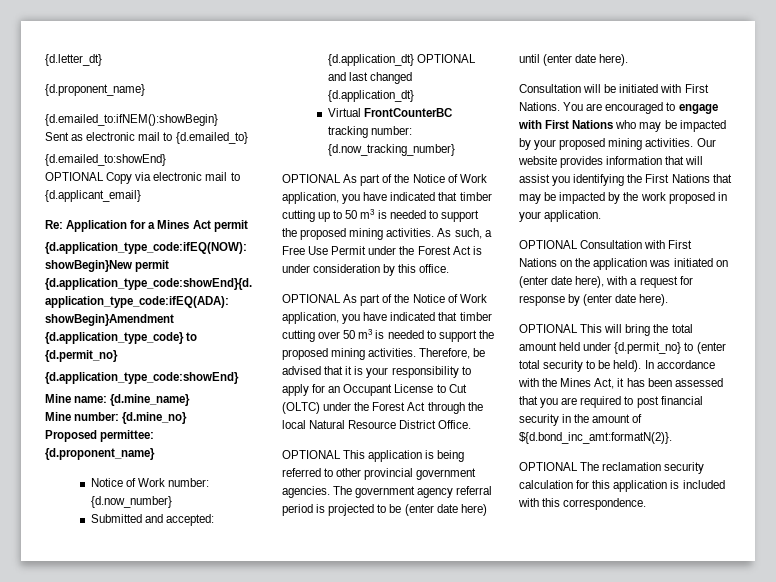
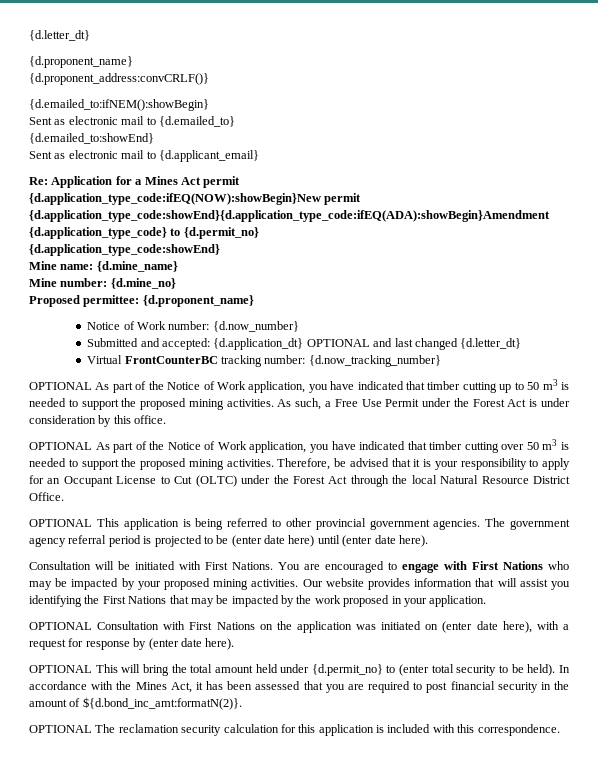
(145, 90) none -> [29,73,209,85] // {d.proponent_address:convCRLF()}
[45,172,152,184] OPTIONAL Copy via -> [29,151,66,159] Sent as
[327,90,414,102] {d.application_dt} -> [460,338,522,349] {d.letter_dt}

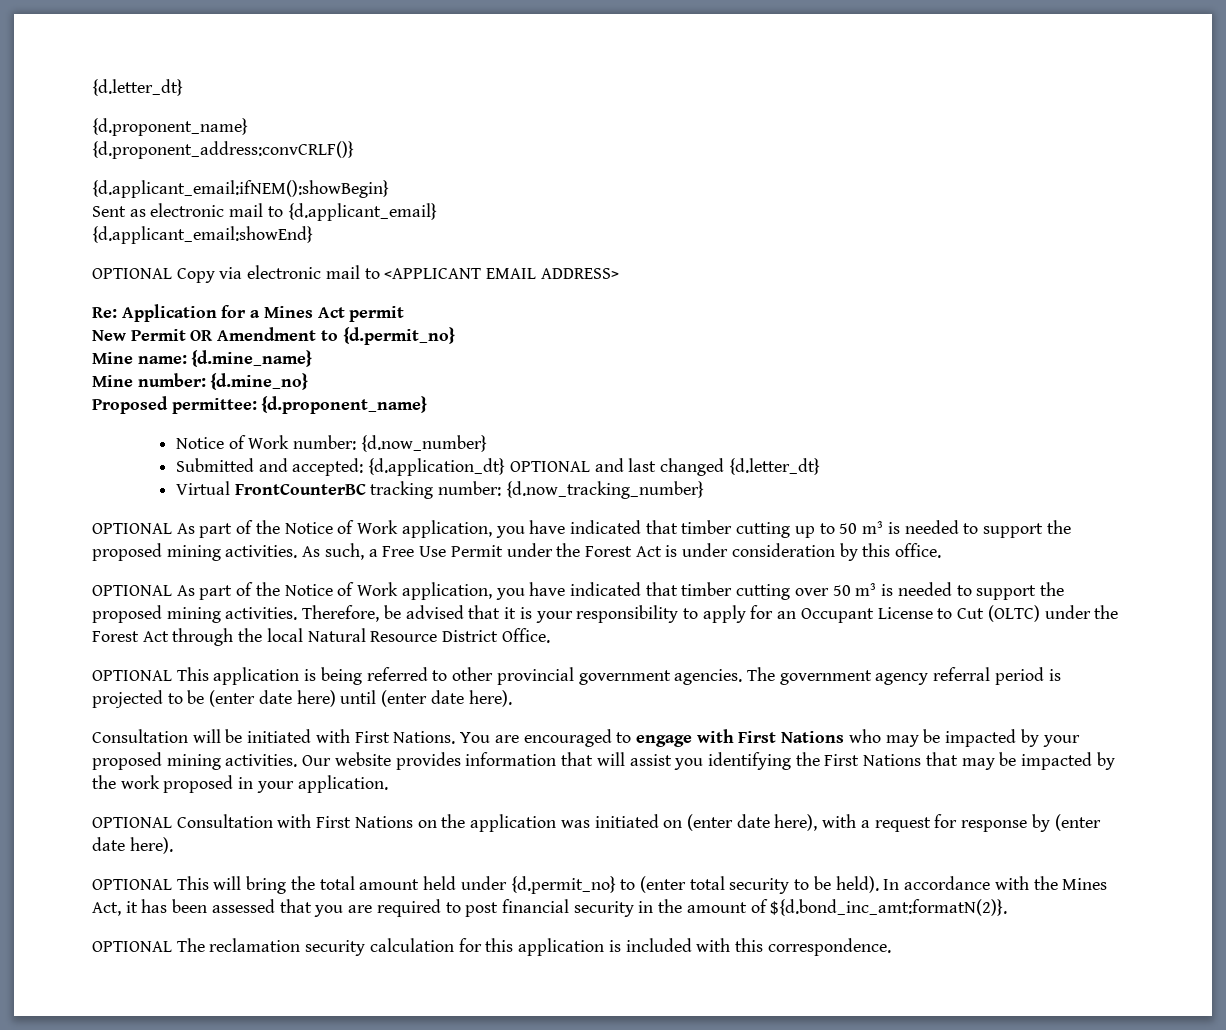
[29,99,209,111] [29,116,235,127] [29,133,154,144] {d.emailed_to:ifNEM():showBegin} // Sent as electronic mail to {d.emailed_to} // {d.emailed_to:showEnd} -> [92,180,389,198] {d.applicant_email:ifNEM():showBegin}
(259, 156) none -> [92,226,313,244] [92,265,619,283] // {d.applicant_email:showEnd} // OPTIONAL Copy via electronic mail to <APPLICANT EMAIL ADDRESS>
[29,193,362,205] [29,210,550,222] [29,227,167,239] {d.application_type_code:ifEQ(NOW):showBegin}New permit {d.application_type_code:showEnd}{d.application_type_code:ifEQ(ADA):showBegin}Amendment {d.application_type_code} -> [92,327,317,341] New Permit OR Amendment
[29,244,220,256] // {d.application_type_code:showEnd} -> (455, 336) none

